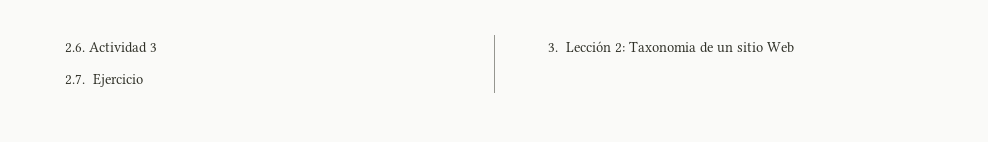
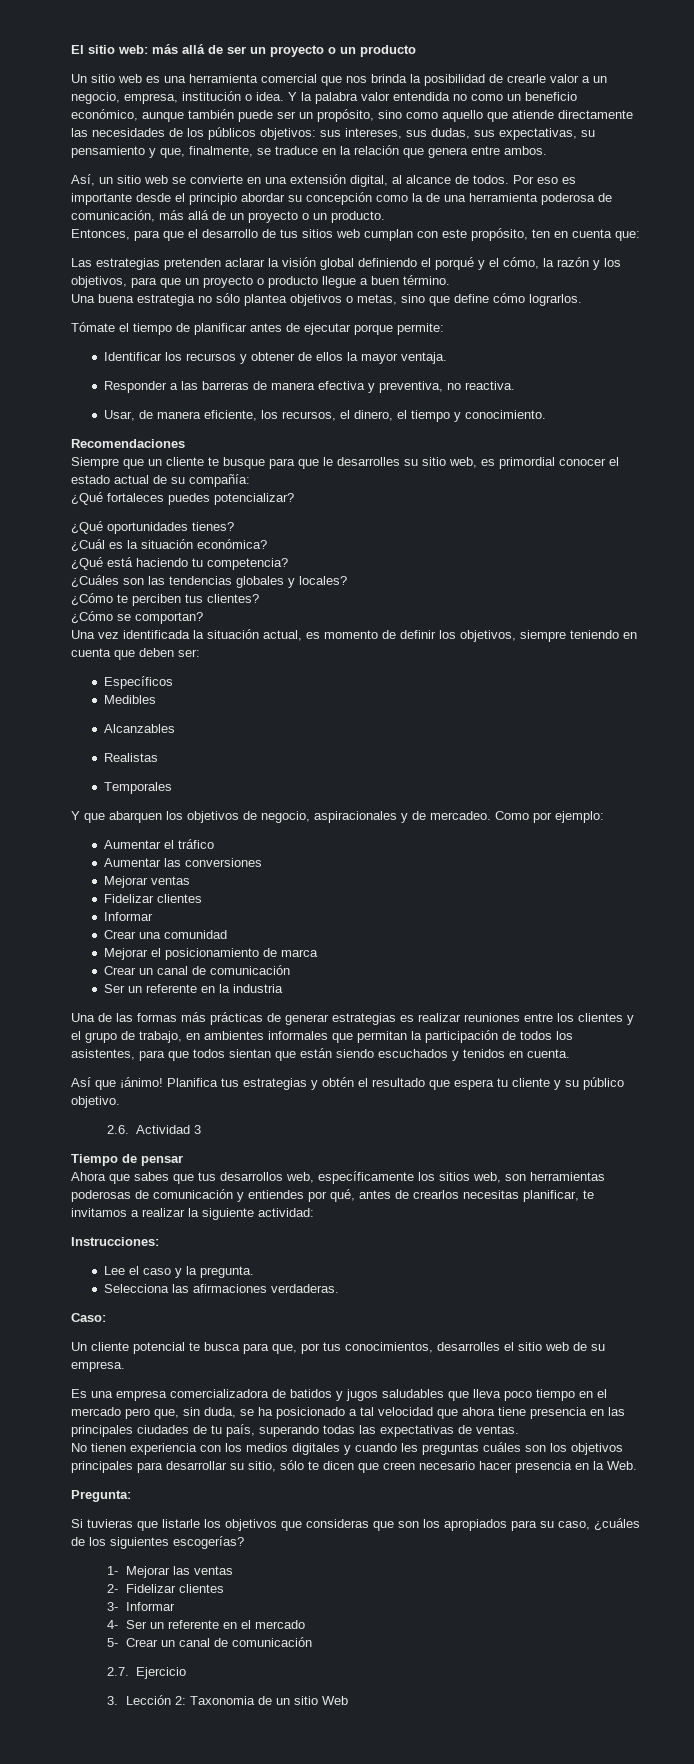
[65,42,158,53] 2.6. Actividad 3 -> [71,44,416,57] [71,74,607,86] [71,91,577,104] [71,109,633,122] [71,127,595,140] [71,145,547,158] [71,174,576,187] [71,192,612,205] [71,210,385,223] [71,228,640,241] [71,257,621,270] [71,275,450,288] [71,293,582,306] [71,322,444,335] [103,352,447,364] [103,381,515,393] [103,410,546,422] [71,439,185,448] [71,457,619,469] [71,474,250,487] [71,492,294,505] [71,521,234,534] [71,539,267,552] [71,557,288,570] [71,575,347,588] [71,593,259,606] [71,611,203,624] [71,629,637,642] [71,648,200,660] [103,676,173,689] [103,695,156,704] [103,724,175,733] [103,753,158,762] [103,782,172,794] [71,811,604,823] [103,839,214,849] [103,858,262,867] [103,876,190,888] [103,894,202,903] [103,912,153,921] [103,930,227,939] [103,948,318,960] [103,965,290,975] [103,984,283,993] [71,1012,634,1025] [71,1030,573,1043] [71,1048,570,1061] [71,1077,624,1090] [71,1096,120,1108] [107,1125,201,1134] [71,1154,183,1166] [71,1171,605,1184] [71,1189,594,1202] [71,1208,314,1220] [71,1237,159,1246] [103,1266,254,1278] [103,1284,339,1293] [71,1313,106,1322] [71,1342,605,1354] [71,1361,125,1372] [71,1389,607,1401] [71,1407,625,1419] [71,1424,519,1437] [71,1442,623,1455] [71,1460,637,1473] [71,1490,131,1502] [71,1518,640,1531] [71,1536,244,1549] [107,1566,233,1578] [107,1584,224,1593] [107,1602,175,1611] [107,1620,305,1629] [107,1637,312,1647] El sitio web: más allá de ser un proyecto o un producto // Un sitio web es una herramienta comercial que nos brinda la posibilidad de crearle valor a un negocio, empresa, institución o idea. Y la palabra valor entendida no como un beneficio económico, aunque también puede ser un propósito, sino como aquello que atiende directamente las necesidades de los públicos objetivos: sus intereses, sus dudas, sus expectativas, su pensamiento y que, finalmente, se traduce en la relación que genera entre ambos. // Así, un sitio web se convierte en una extensión digital, al alcance de todos. Por eso es importante desde el principio abordar su concepción como la de una herramienta poderosa de comunicación, más allá de un proyecto o un producto. // Entonces, para que el desarrollo de tus sitios web cumplan con este propósito, ten en cuenta que: // Las estrategias pretenden aclarar la visión global definiendo el porqué y el cómo, la razón y los objetivos, para que un proyecto o producto llegue a buen término. // Una buena estrategia no sólo plantea objetivos o metas, sino que define cómo lograrlos. // Tómate el tiempo de planificar antes de ejecutar porque permite: // Identificar los recursos y obtener de ellos la mayor ventaja. // Responder a las barreras de manera efectiva y preventiva, no reactiva. // Usar, de manera eficiente, los recursos, el dinero, el tiempo y conocimiento. // Recomendaciones // Siempre que un cliente te busque para que le desarrolles su sitio web, es primordial conocer el estado actual de su compañía: // ¿Qué fortaleces puedes potencializar? // ¿Qué oportunidades tienes? // ¿Cuál es la situación económica? // ¿Qué está haciendo tu competencia? // ¿Cuáles son las tendencias globales y locales? // ¿Cómo te perciben tus clientes? // ¿Cómo se comportan? // Una vez identificada la situación actual, es momento de definir los objetivos, siempre teniendo en cuenta que deben ser: // Específicos // Medibles // Alcanzables // Realistas // Temporales // Y que abarquen los objetivos de negocio, aspiracionales y de mercadeo. Como por ejemplo: // Aumentar el tráfico // Aumentar las conversiones // Mejorar ventas // Fidelizar clientes // Informar // Crear una comunidad // Mejorar el posicionamiento de marca // Crear un canal de comunicación // Ser un referente en la industria // Una de las formas más prácticas de generar estrategias es realizar reuniones entre los clientes y el grupo de trabajo, en ambientes informales que permitan la participación de todos los asistentes, para que todos sientan que están siendo escuchados y tenidos en cuenta. // Así que ¡ánimo! Planifica tus estrategias y obtén el resultado que espera tu cliente y su público objetivo. // 2.6. Actividad 3 // Tiempo de pensar // Ahora que sabes que tus desarrollos web, específicamente los sitios web, son herramientas poderosas de comunicación y entiendes por qué, antes de crearlos necesitas planificar, te invitamos a realizar la siguiente actividad: // Instrucciones: // Lee el caso y la pregunta. // Selecciona las afirmaciones verdaderas. // Caso: // Un cliente potencial te busca para que, por tus conocimientos, desarrolles el sitio web de su empresa. // Es una empresa comercializadora de batidos y jugos saludables que lleva poco tiempo en el mercado pero que, sin duda, se ha posicionado a tal velocidad que ahora tiene presencia en las principales ciudades de tu país, superando todas las expectativas de ventas. // No tienen experiencia con los medios digitales y cuando les preguntas cuáles son los objetivos principales para desarrollar su sitio, sólo te dicen que creen necesario hacer presencia en la Web. // Pregunta: // Si tuvieras que listarle los objetivos que consideras que son los apropiados para su caso, ¿cuáles de los siguientes escogerías? // 1- Mejorar las ventas // 2- Fidelizar clientes // 3- Informar // 4- Ser un referente en el mercado // 5- Crear un canal de comunicación

